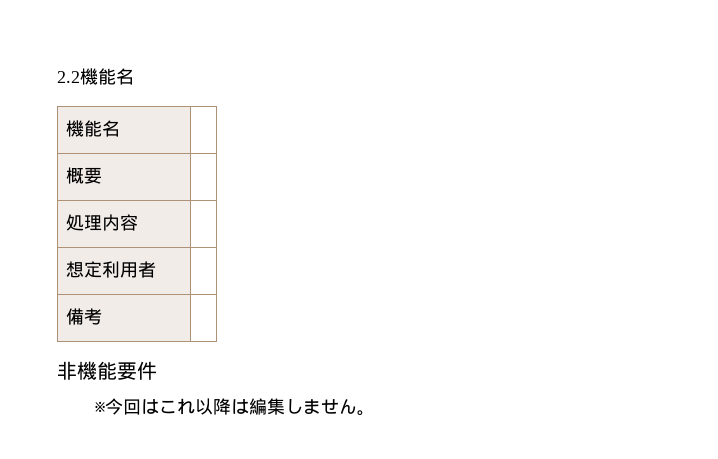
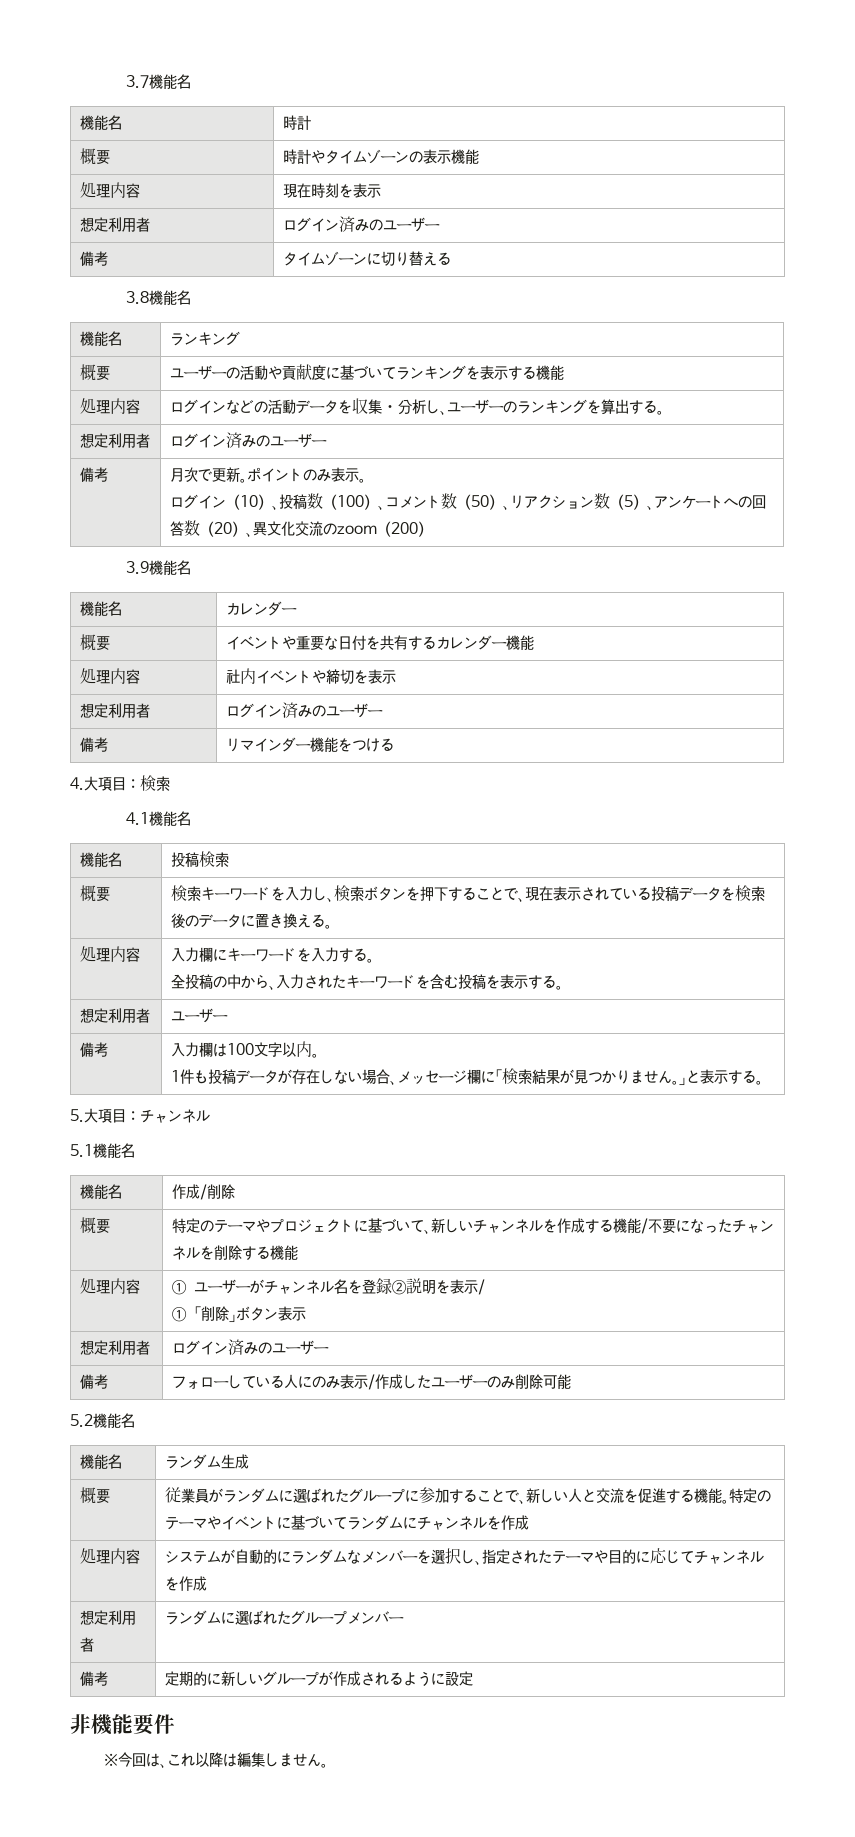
[57,68,134,85] [65,120,120,137] [65,167,102,184] [65,214,138,231] [65,261,156,278] [65,308,102,325] 2.2機能名 // 機能名 | // 概要 | // 処理内容 | // 想定利用者 | // 備考 | -> [126,74,192,89] [80,115,123,130] [283,115,312,130] [80,148,111,165] [283,149,480,164] [80,182,141,198] [283,183,382,198] [80,217,151,232] [283,216,441,232] [80,251,109,266] [283,251,452,266] [126,290,192,305] [80,331,123,346] [170,331,241,346] [80,364,111,381] [170,364,565,381] [80,398,141,414] [170,398,665,415] [80,433,151,448] [170,432,328,448] [80,467,109,482] [170,467,367,483] [170,493,767,510] [170,520,433,537] [126,560,192,575] [80,601,123,616] [226,601,298,616] [80,634,111,651] [226,635,535,650] [80,668,141,684] [226,668,397,684] [80,703,151,718] [226,702,384,718] [80,737,109,752] [226,737,395,752] [70,775,170,791] [126,811,192,826] [80,852,123,867] [171,851,230,868] [80,885,111,902] [171,885,766,902] [171,913,333,929] [80,946,141,962] [171,947,375,963] [171,974,564,990] [80,1008,151,1023] [171,1008,229,1023] [80,1042,109,1057] [171,1041,320,1058] [171,1068,764,1086] [70,1108,210,1123] [70,1143,135,1158] [80,1184,123,1199] [172,1184,236,1200] [80,1217,111,1234] [172,1218,775,1234] [172,1245,299,1260] [80,1278,141,1294] [172,1278,486,1295] [172,1306,307,1323] [80,1340,151,1355] [172,1339,330,1355] [80,1374,109,1389] [172,1374,572,1390] [70,1413,135,1428] [80,1454,123,1469] [165,1454,250,1469] [80,1487,111,1504] [165,1487,772,1504] [165,1515,530,1530] [80,1548,141,1564] [165,1548,765,1565] [165,1576,208,1591] [80,1610,137,1625] [80,1637,95,1652] [165,1610,405,1625] [80,1671,109,1686] [165,1671,474,1687] 3.7機能名 // 機能名 | 時計 // 概要 | 時計やタイムゾーンの表示機能 // 処理内容 | 現在時刻を表示 // 想定利用者 | ログイン済みのユーザー // 備考 | タイムゾーンに切り替える // 3.8機能名 // 機能名 | ランキング // 概要 | ユーザーの活動や貢献度に基づいてランキングを表示する機能 // 処理内容 | ログインなどの活動データを収集・分析し、ユーザーのランキングを算出する。 // 想定利用者 | ログイン済みのユーザー // 備考 | 月次で更新。ポイントのみ表示。 // ログイン（10）、投稿数（100）、コメント数（50）、リアクション数（5）、アンケートへの回答数（20）、異文化交流のzoom（200） // 3.9機能名 // 機能名 | カレンダー // 概要 | イベントや重要な日付を共有するカレンダー機能 // 処理内容 | 社内イベントや締切を表示 // 想定利用者 | ログイン済みのユーザー // 備考 | リマインダー機能をつける // 4.大項目：検索 // 4.1機能名 // 機能名 | 投稿検索 // 概要 | 検索キーワードを入力し、検索ボタンを押下することで、現在表示されている投稿データを検索後のデータに置き換える。 // 処理内容 | 入力欄にキーワードを入力する。 // 全投稿の中から、入力されたキーワードを含む投稿を表示する。 // 想定利用者 | ユーザー // 備考 | 入力欄は100文字以内。 // 1件も投稿データが存在しない場合、メッセージ欄に「検索結果が見つかりません。」と表示する。 // 5.大項目：チャンネル // 5.1機能名 // 機能名 | 作成/削除 // 概要 | 特定のテーマやプロジェクトに基づいて、新しいチャンネルを作成する機能/不要になったチャンネルを削除する機能 // 処理内容 | ①ユーザーがチャンネル名を登録②説明を表示/ // ①「削除」ボタン表示 // 想定利用者 | ログイン済みのユーザー // 備考 | フォローしている人にのみ表示/作成したユーザーのみ削除可能 // 5.2機能名 // 機能名 | ランダム生成 // 概要 | 従業員がランダムに選ばれたグループに参加することで、新しい人と交流を促進する機能。特定のテーマやイベントに基づいてランダムにチャンネルを作成 // 処理内容 | システムが自動的にランダムなメンバーを選択し、指定されたテーマや目的に応じてチャンネルを作成 // 想定利用者 | ランダムに選ばれたグループメンバー // 備考 | 定期的に新しいグループが作成されるように設定
(159, 406) none -> [159,1763,167,1768] 、

